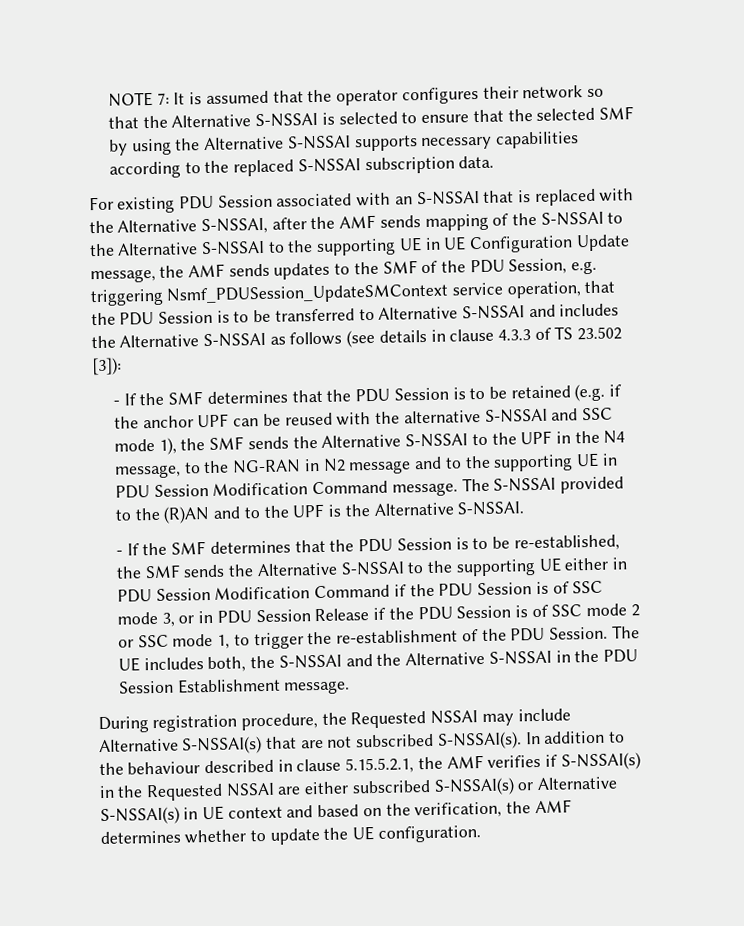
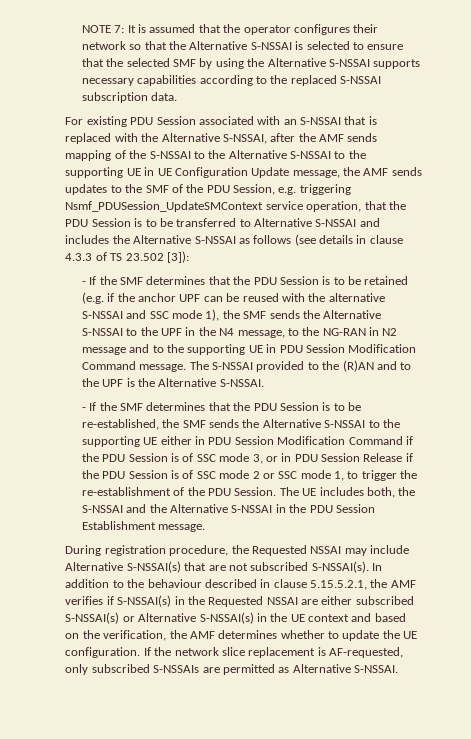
(199, 813) none -> [270,613,288,622] the
(481, 834) none -> [143,647,404,658] [65,664,399,675] If the network slice replacement is AF-requested, only subscribed S-NSSAIs are permitted as Alternative S-NSSAI.

